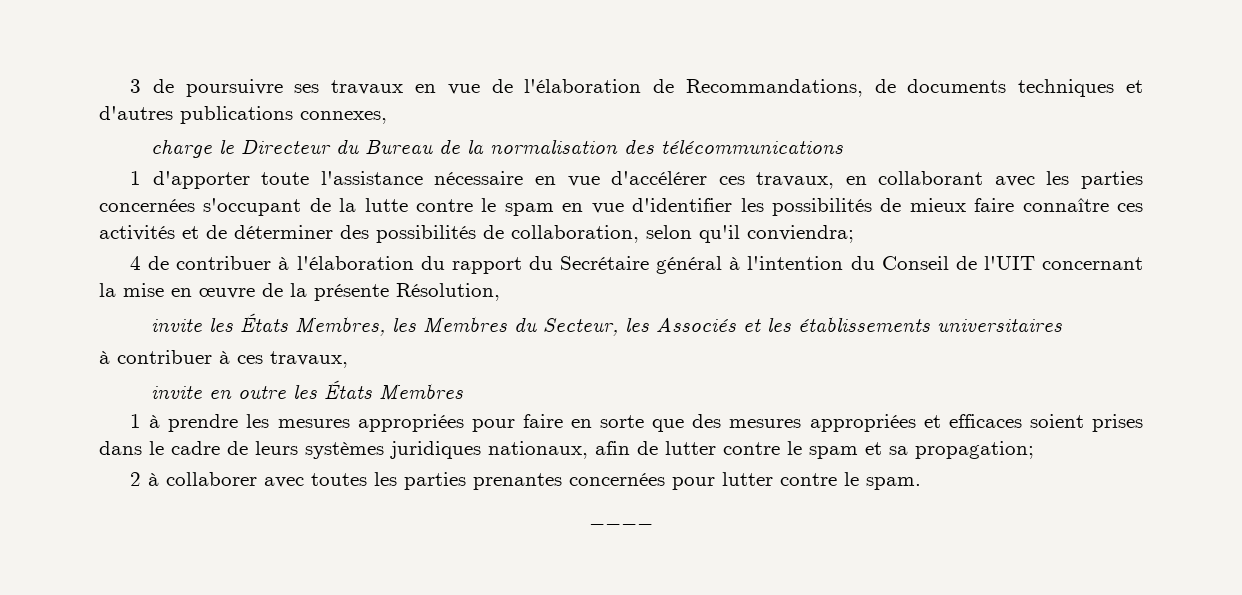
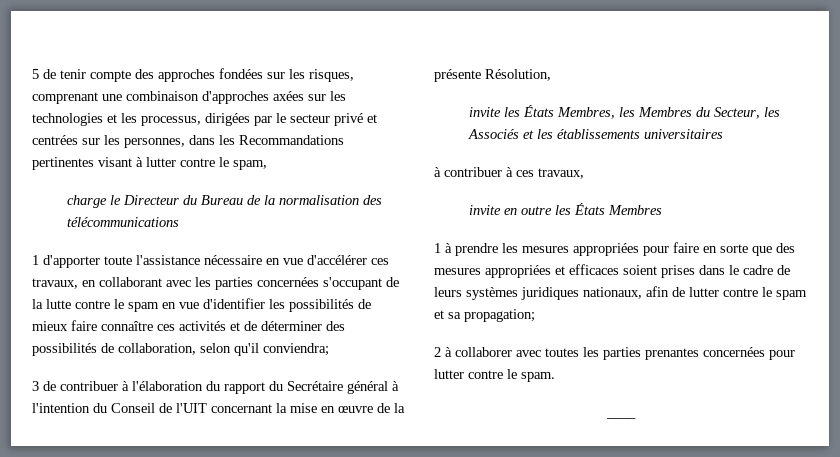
[130,79,1144,97] [99,106,387,124] 3 de poursuivre ses travaux en vue de l'élaboration de Recommandations, de documents techniques et d'autres publications connexes, -> [32,68,354,82] [32,91,346,104] [32,113,377,126] [32,135,344,148] [32,157,267,170] 5 de tenir compte des approches fondées sur les risques, comprenant une combinaison d'approches axées sur les technologies et les processus, dirigées par le secteur privé et centrées sur les personnes, dans les Recommandations pertinentes visant à lutter contre le spam,
[130,256,142,270] 4 -> [32,381,39,391] 3

